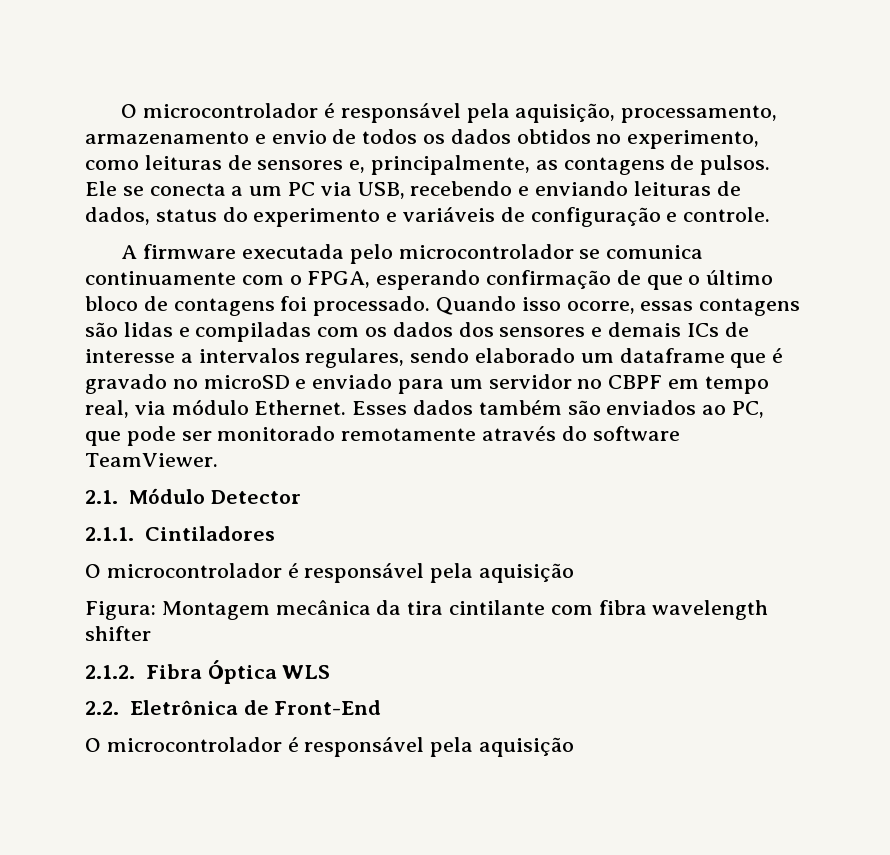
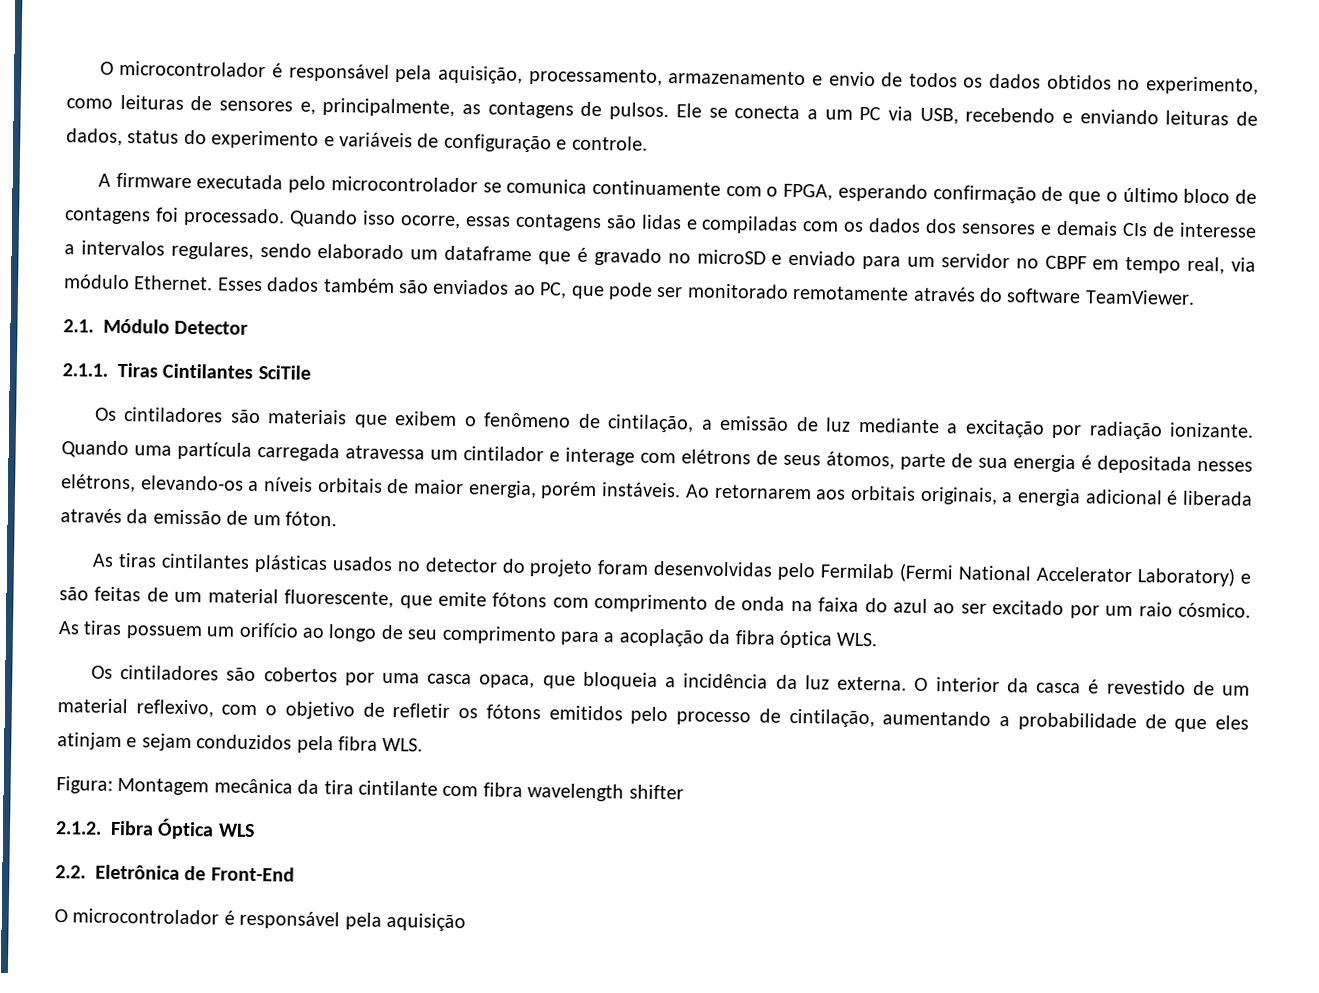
[686,323,719,337] ICs -> [1122,222,1149,237] CIs
[144,526,275,541] [85,563,575,583] Cintiladores // O microcontrolador é responsável pela aquisição -> [117,362,311,380] [94,407,1254,440] [61,440,1253,474] [61,474,1254,507] [60,508,337,527] [91,552,1251,587] [59,586,1251,619] [58,620,878,649] [90,665,1250,696] [57,698,1249,733] [57,732,424,754] Tiras Cintilantes SciTile // Os cintiladores são materiais que exibem o fenômeno de cintilação, a emissão de luz mediante a excitação por radiação ionizante. Quando uma partícula carregada atravessa um cintilador e interage com elétrons de seus átomos, parte de sua energia é depositada nesses elétrons, elevando-os a níveis orbitais de maior energia, porém instáveis. Ao retornarem aos orbitais originais, a energia adicional é liberada através da emissão de um fóton. // As tiras cintilantes plásticas usados no detector do projeto foram desenvolvidas pelo Fermilab (Fermi National Accelerator Laboratory) e são feitas de um material fluorescente, que emite fótons com comprimento de onda na faixa do azul ao ser excitado por um raio cósmico. As tiras possuem um orifício ao longo de seu comprimento para a acoplação da fibra óptica WLS. // Os cintiladores são cobertos por uma casca opaca, que bloqueia a incidência da luz externa. O interior da casca é revestido de um material reflexivo, com o objetivo de refletir os fótons emitidos pelo processo de cintilação, aumentando a probabilidade de que eles atinjam e sejam conduzidos pela fibra WLS.

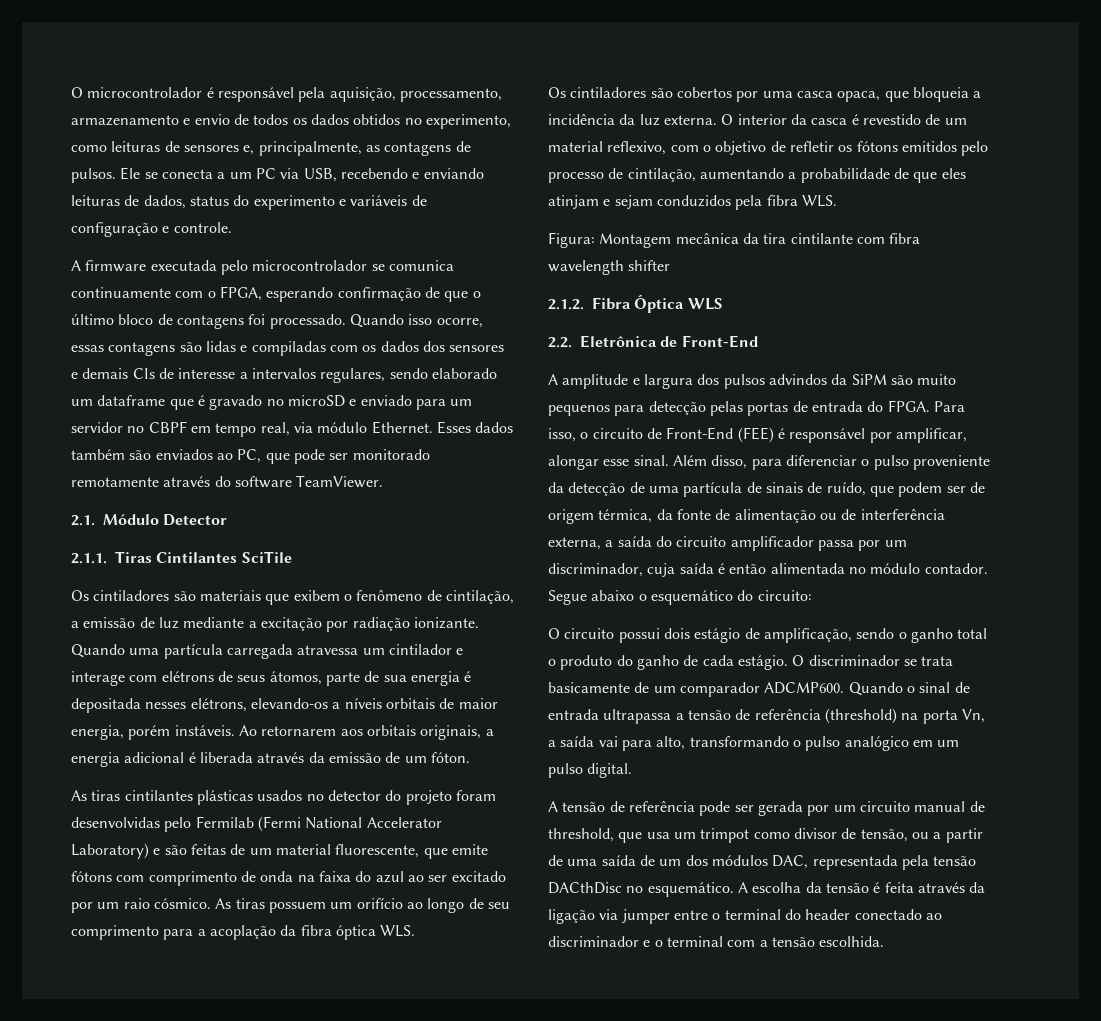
[54,908,466,932] O microcontrolador é responsável pela aquisição -> [548,374,957,389] [548,400,965,416] [548,427,967,443] [548,455,990,470] [548,482,985,497] [548,509,945,524] [548,536,907,551] [548,563,988,577] [548,590,812,605] [548,628,988,643] [548,655,954,670] [548,682,970,697] [548,708,985,724] [548,736,960,751] [548,763,633,778] [548,801,985,816] [548,828,983,843] [548,855,977,870] [548,882,986,897] [548,909,942,924] [548,936,885,947] A amplitude e largura dos pulsos advindos da SiPM são muito pequenos para detecção pelas portas de entrada do FPGA. Para isso, o circuito de Front-End (FEE) é responsável por amplificar, alongar esse sinal. Além disso, para diferenciar o pulso proveniente da detecção de uma partícula de sinais de ruído, que podem ser de origem térmica, da fonte de alimentação ou de interferência externa, a saída do circuito amplificador passa por um discriminador, cuja saída é então alimentada no módulo contador. Segue abaixo o esquemático do circuito: // O circuito possui dois estágio de amplificação, sendo o ganho total o produto do ganho de cada estágio. O discriminador se trata basicamente de um comparador ADCMP600. Quando o sinal de entrada ultrapassa a tensão de referência (threshold) na porta Vn, a saída vai para alto, transformando o pulso analógico em um pulso digital. // A tensão de referência pode ser gerada por um circuito manual de threshold, que usa um trimpot como divisor de tensão, ou a partir de uma saída de um dos módulos DAC, representada pela tensão DACthDisc no esquemático. A escolha da tensão é feita através da ligação via jumper entre o terminal do header conectado ao discriminador e o terminal com a tensão escolhida.

